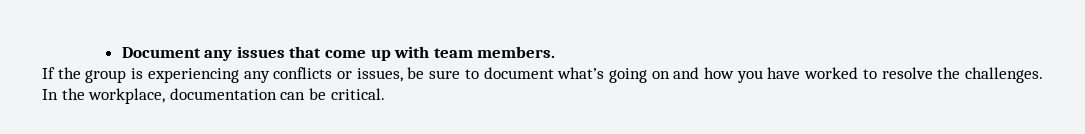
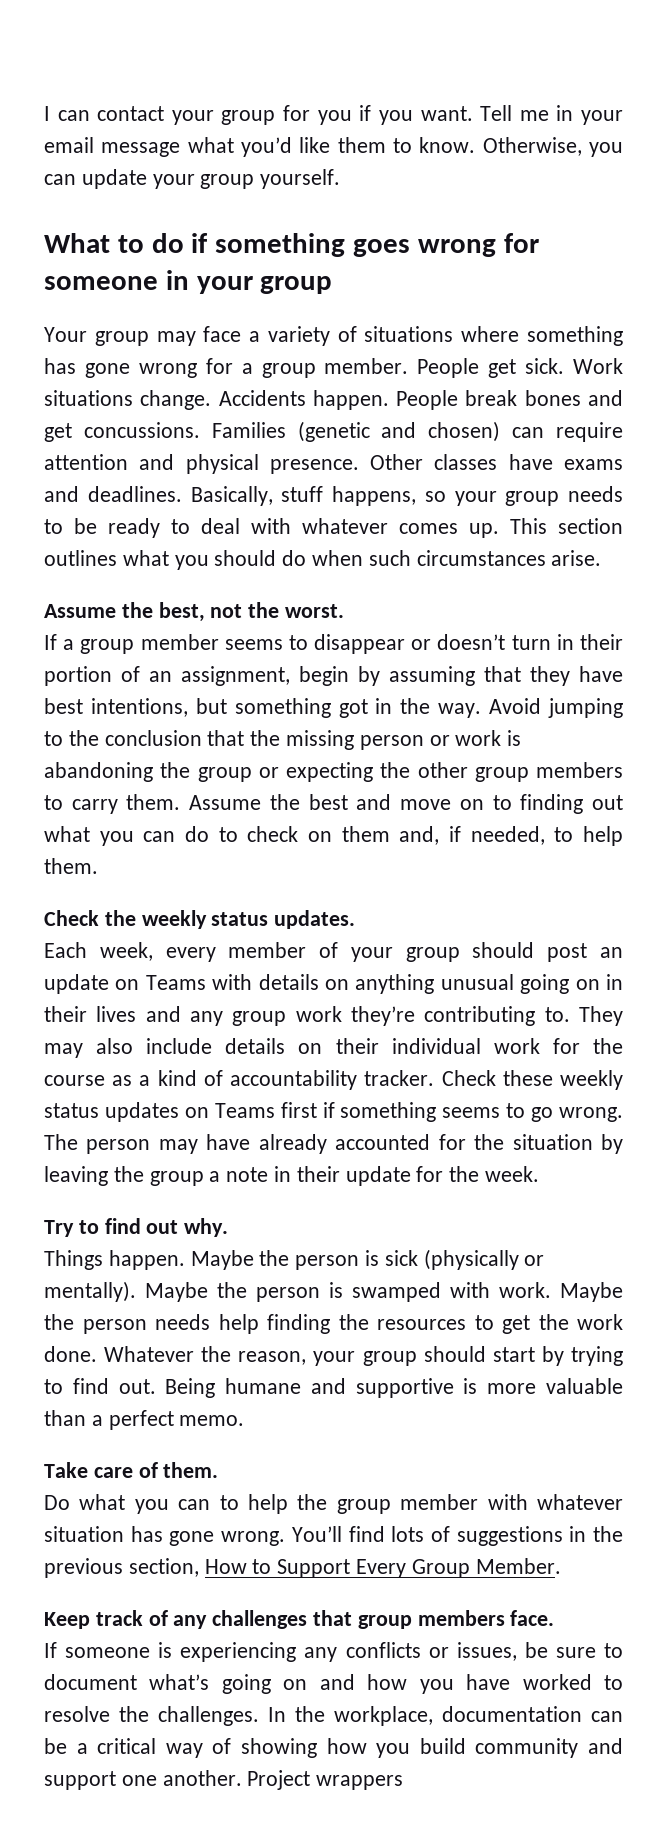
[121,46,556,61] [42,67,127,83] Document any issues that come up with team members. // If the group -> [44,105,624,125] [44,137,623,157] [44,169,341,189] [44,233,539,257] [44,270,333,294] [44,326,623,346] [44,358,623,378] [44,390,623,410] [44,421,623,442] [44,454,623,474] [44,486,623,506] [44,518,623,538] [44,550,602,570] [44,602,345,622] [44,634,623,654] [44,666,623,686] [44,698,624,718] [44,730,522,750] [44,762,623,782] [44,794,624,814] [44,826,624,846] [44,858,98,874] [44,910,356,929] [44,942,623,962] [44,974,623,994] [44,1006,624,1026] [44,1038,623,1058] [44,1070,623,1090] [44,1102,623,1122] [44,1134,624,1154] [44,1166,540,1186] [44,1218,229,1237] [44,1249,545,1270] [44,1281,623,1302] [44,1314,623,1334] [44,1346,623,1366] [44,1378,623,1398] [44,1410,245,1430] [44,1462,219,1478] [44,1494,623,1514] [44,1526,624,1546] [44,1558,561,1578] [44,1610,555,1629] [44,1642,151,1658] I can contact your group for you if you want. Tell me in your email message what you’d like them to know. Otherwise, you can update your group yourself. // What to do if something goes wrong for someone in your group // Your group may face a variety of situations where something has gone wrong for a group member. People get sick. Work situations change. Accidents happen. People break bones and get concussions. Families (genetic and chosen) can require attention and physical presence. Other classes have exams and deadlines. Basically, stuff happens, so your group needs to be ready to deal with whatever comes up. This section outlines what you should do when such circumstances arise. // Assume the best, not the worst. // If a group member seems to disappear or doesn’t turn in their portion of an assignment, begin by assuming that they have best intentions, but something got in the way. Avoid jumping to the conclusion that the missing person or work is abandoning the group or expecting the other group members to carry them. Assume the best and move on to finding out what you can do to check on them and, if needed, to help them. // Check the weekly status updates. // Each week, every member of your group should post an update on Teams with details on anything unusual going on in their lives and any group work they’re contributing to. They may also include details on their individual work for the course as a kind of accountability tracker. Check these weekly status updates on Teams first if something seems to go wrong. The person may have already accounted for the situation by leaving the group a note in their update for the week. // Try to find out why. // Things happen. Maybe the person is sick (physically or mentally). Maybe the person is swamped with work. Maybe the person needs help finding the resources to get the work done. Whatever the reason, your group should start by trying to find out. Being humane and supportive is more valuable than a perfect memo. // Take care of them. // Do what you can to help the group member with whatever situation has gone wrong. You’ll find lots of suggestions in the previous section, How to Support Every Group Member. // Keep track of any challenges that group members face. // If someone
[330,88,385,100] critical. -> [76,1738,624,1758] [44,1770,404,1790] a critical way of showing how you build community and support one another. Project wrappers

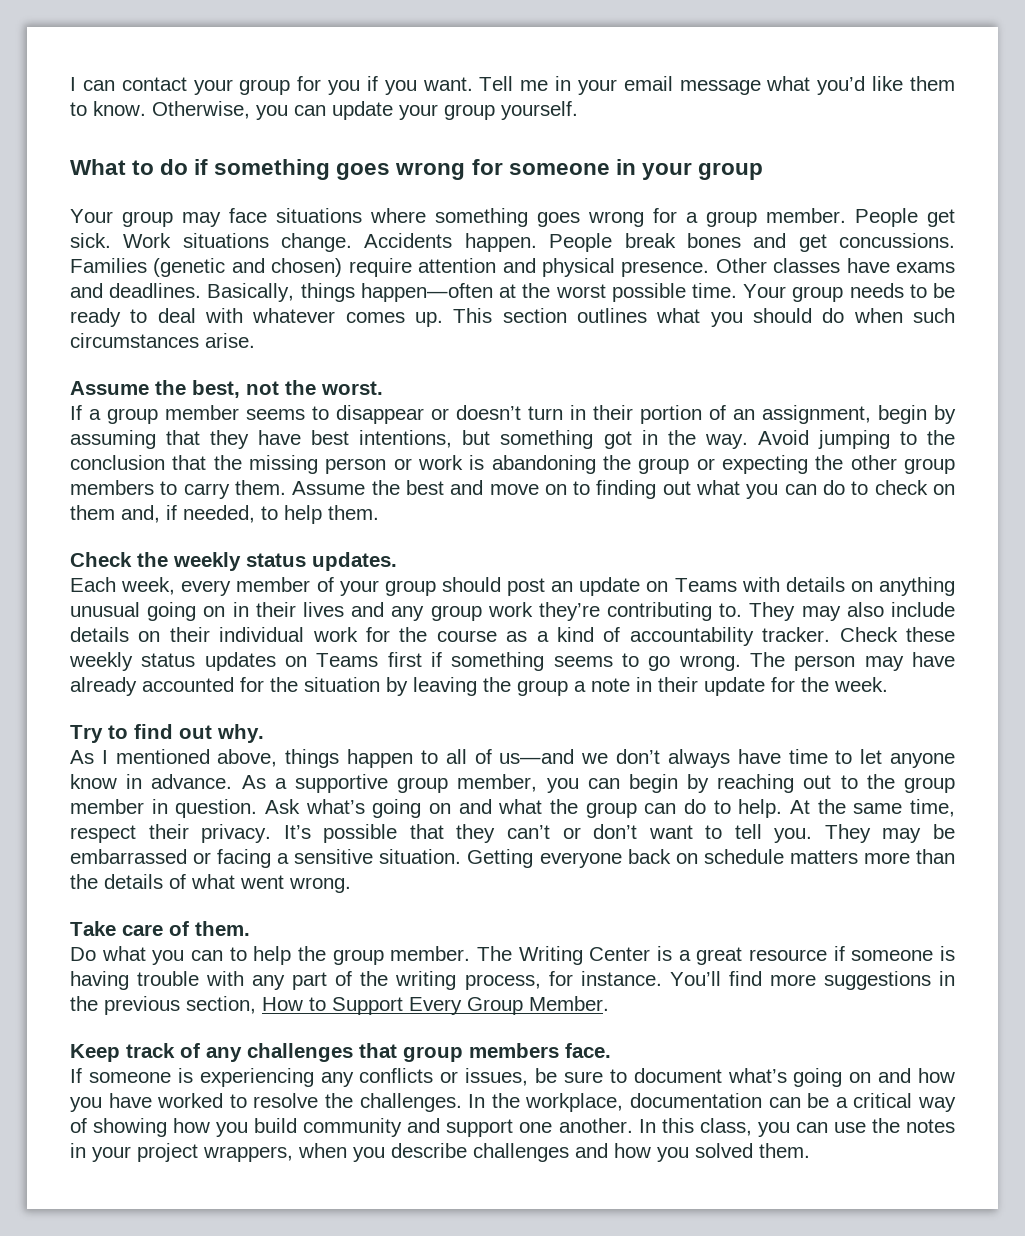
[249,326,357,346] a variety of -> (267, 215) none
[44,358,130,378] has gone -> [537,212,580,227] goes
[512,427,545,438] can -> (343, 267) none
[281,486,497,506] stuff happens, so your -> [300,283,787,302] things happen—often at the worst possible time. Your
[44,1249,545,1270] [44,1281,623,1302] [44,1314,623,1334] [44,1346,623,1366] [44,1378,623,1398] [44,1410,245,1430] Things happen. Maybe the person is sick (physically or mentally). Maybe the person is swamped with work. Maybe the person needs help finding the resources to get the work done. Whatever the reason, your group should start by trying to find out. Being humane and supportive is more valuable than a perfect memo. -> [70,749,956,768] [70,774,955,793] [70,799,955,818] [70,824,955,843] [70,849,956,868] [70,874,351,893] As I mentioned above, things happen to all of us—and we don’t always have time to let anyone know in advance. As a supportive group member, you can begin by reaching out to the group member in question. Ask what’s going on and what the group can do to help. At the same time, respect their privacy. It’s possible that they can’t or don’t want to tell you. They may be embarrassed or facing a sensitive situation. Getting everyone back on schedule matters more than the details of what went wrong.
[400,1494,623,1510] [44,1526,450,1546] member with whatever situation has gone wrong. You’ll find lots of -> [390,946,955,965] [70,971,816,990] member. The Writing Center is a great resource if someone is having trouble with any part of the writing process, for instance. You’ll find more
[247,1770,404,1790] Project wrappers -> [638,1118,955,1137] [70,1143,810,1162] In this class, you can use the notes in your project wrappers, when you describe challenges and how you solved them.

